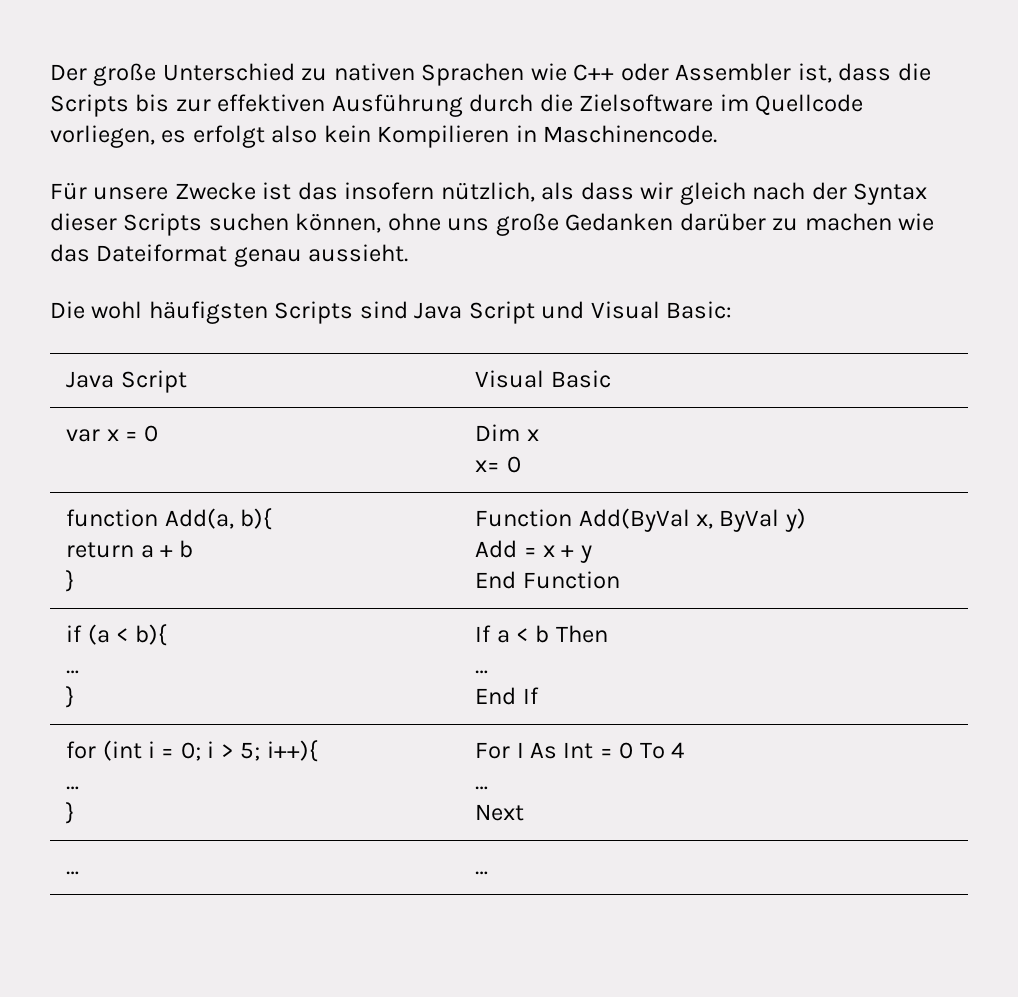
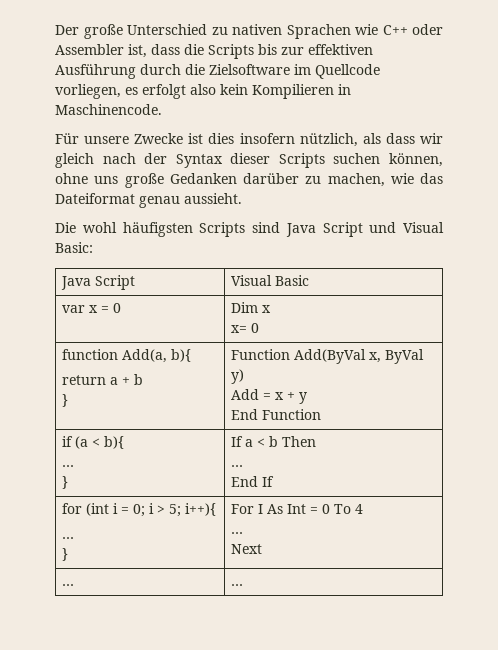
[297,182,338,200] das -> [208,133,235,144] dies
[804,213,892,231] machen -> [327,173,385,187] machen,

